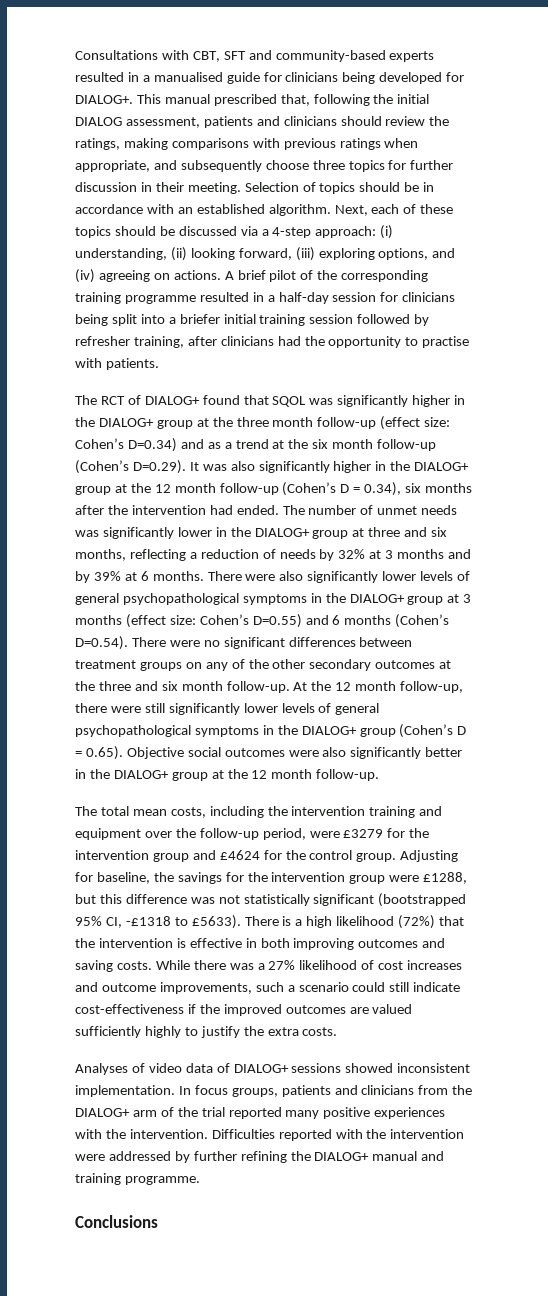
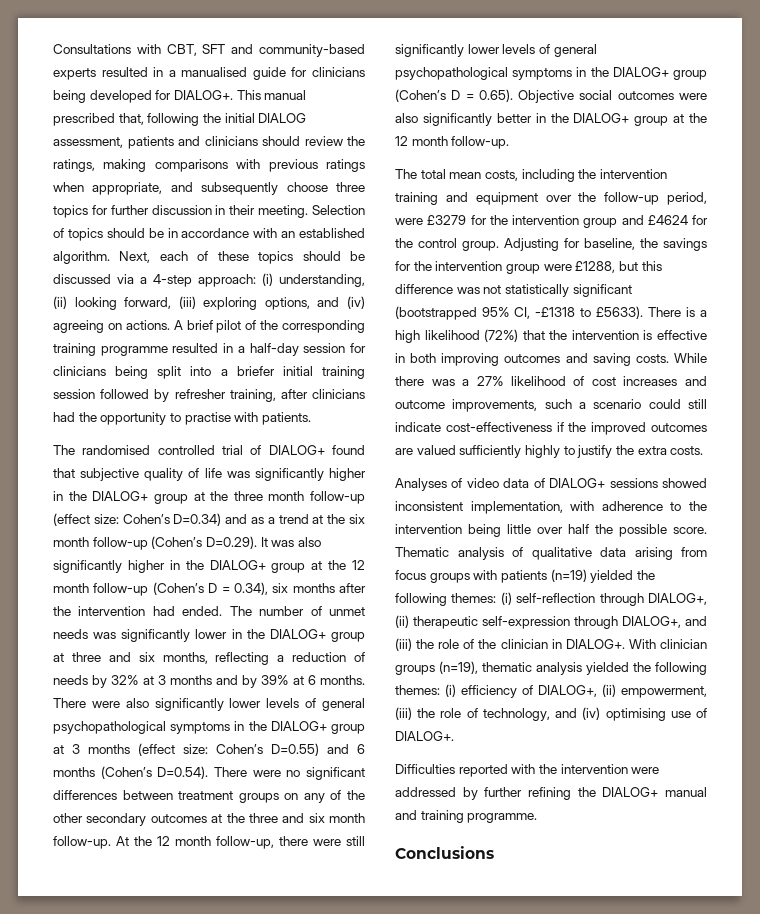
[100,396,125,405] RCT -> [82,445,243,455] randomised controlled trial
[272,396,307,407] SQOL -> [80,468,222,481] subjective quality of life
[75,1085,473,1097] [75,1107,446,1119] [75,1129,208,1139] implementation. In focus groups, patients and clinicians from the DIALOG+ arm of the trial reported many positive experiences with the intervention. -> [470,501,707,514] [395,524,707,537] [395,547,707,560] [395,569,655,583] [395,592,707,606] [395,615,707,629] [395,638,707,651] [395,661,707,675] [395,684,707,698] [395,707,707,721] [395,731,454,741] implementation, with adherence to the intervention being little over half the possible score. Thematic analysis of qualitative data arising from focus groups with patients (n=19) yielded the following themes: (i) self-reflection through DIALOG+, (ii) therapeutic self-expression through DIALOG+, and (iii) the role of the clinician in DIALOG+. With clinician groups (n=19), thematic analysis yielded the following themes: (i) efficiency of DIALOG+, (ii) empowerment, (iii) the role of technology, and (iv) optimising use of DIALOG+. //

